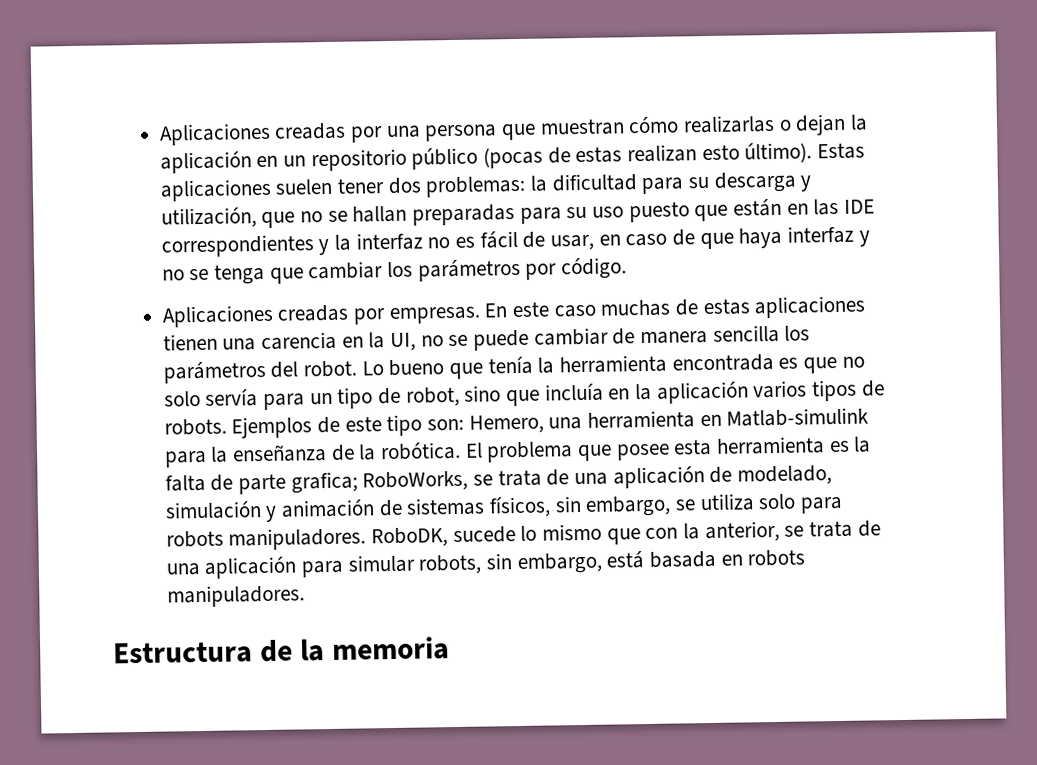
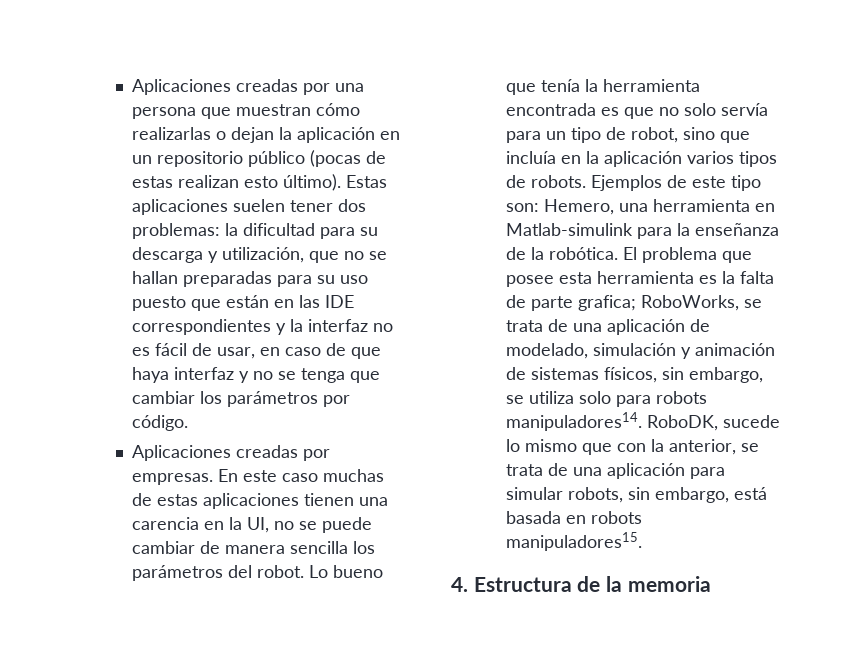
[228,527,367,551] manipuladores. -> [506,412,643,431] manipuladores14.
[166,584,305,608] manipuladores. // -> [506,532,643,551] [451,577,468,592] manipuladores15. // 4.

